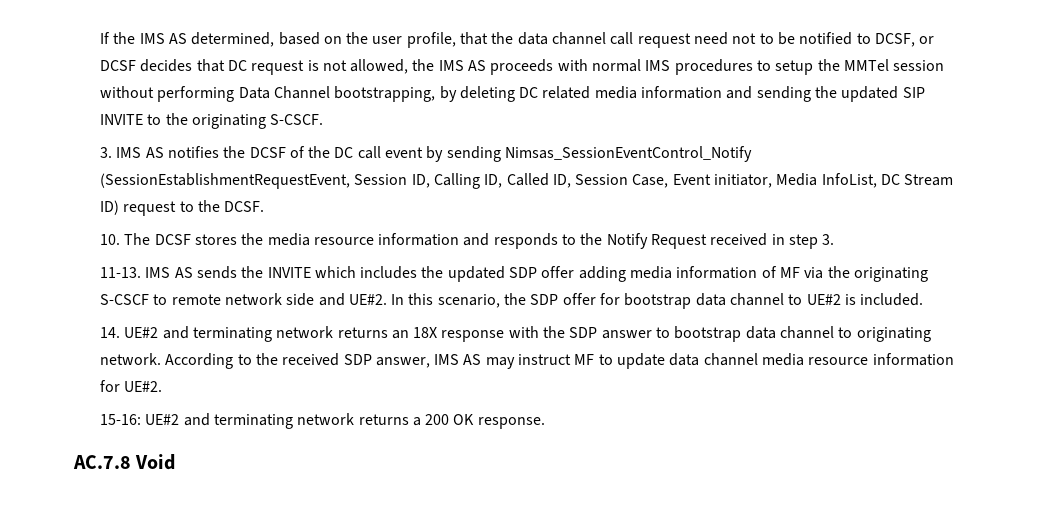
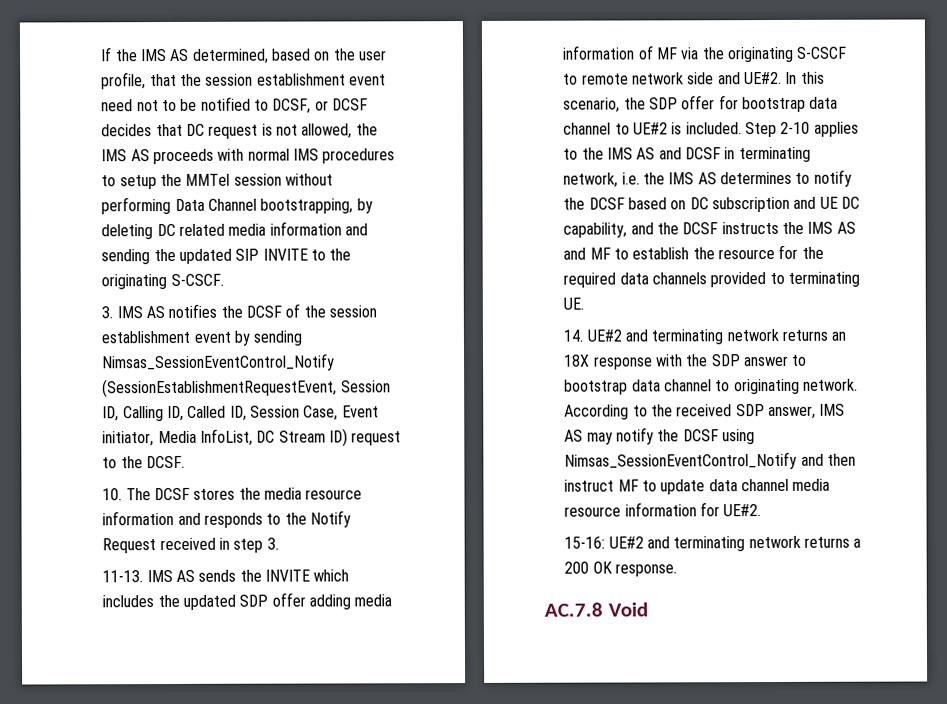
[517,32,691,48] data channel call request -> [205,73,387,86] session establishment event
[334,146,381,159] DC call -> [328,305,377,318] [101,330,191,344] session establishment
(924, 299) none -> [745,121,859,138] [563,146,811,163] [563,169,852,188] [563,196,860,213] [563,221,856,238] [563,244,824,260] [563,271,861,288] [563,297,585,310] Step 2-10 applies to the IMS AS and DCSF in terminating network, i.e. the IMS AS determines to notify the DCSF based on DC subscription and UE DC capability, and the DCSF instructs the IMS AS and MF to establish the resource for the required data channels provided to terminating UE.
(515, 363) none -> [616,427,756,445] [564,451,857,470] notify the DCSF using Nimsas_SessionEventControl_Notify and then

